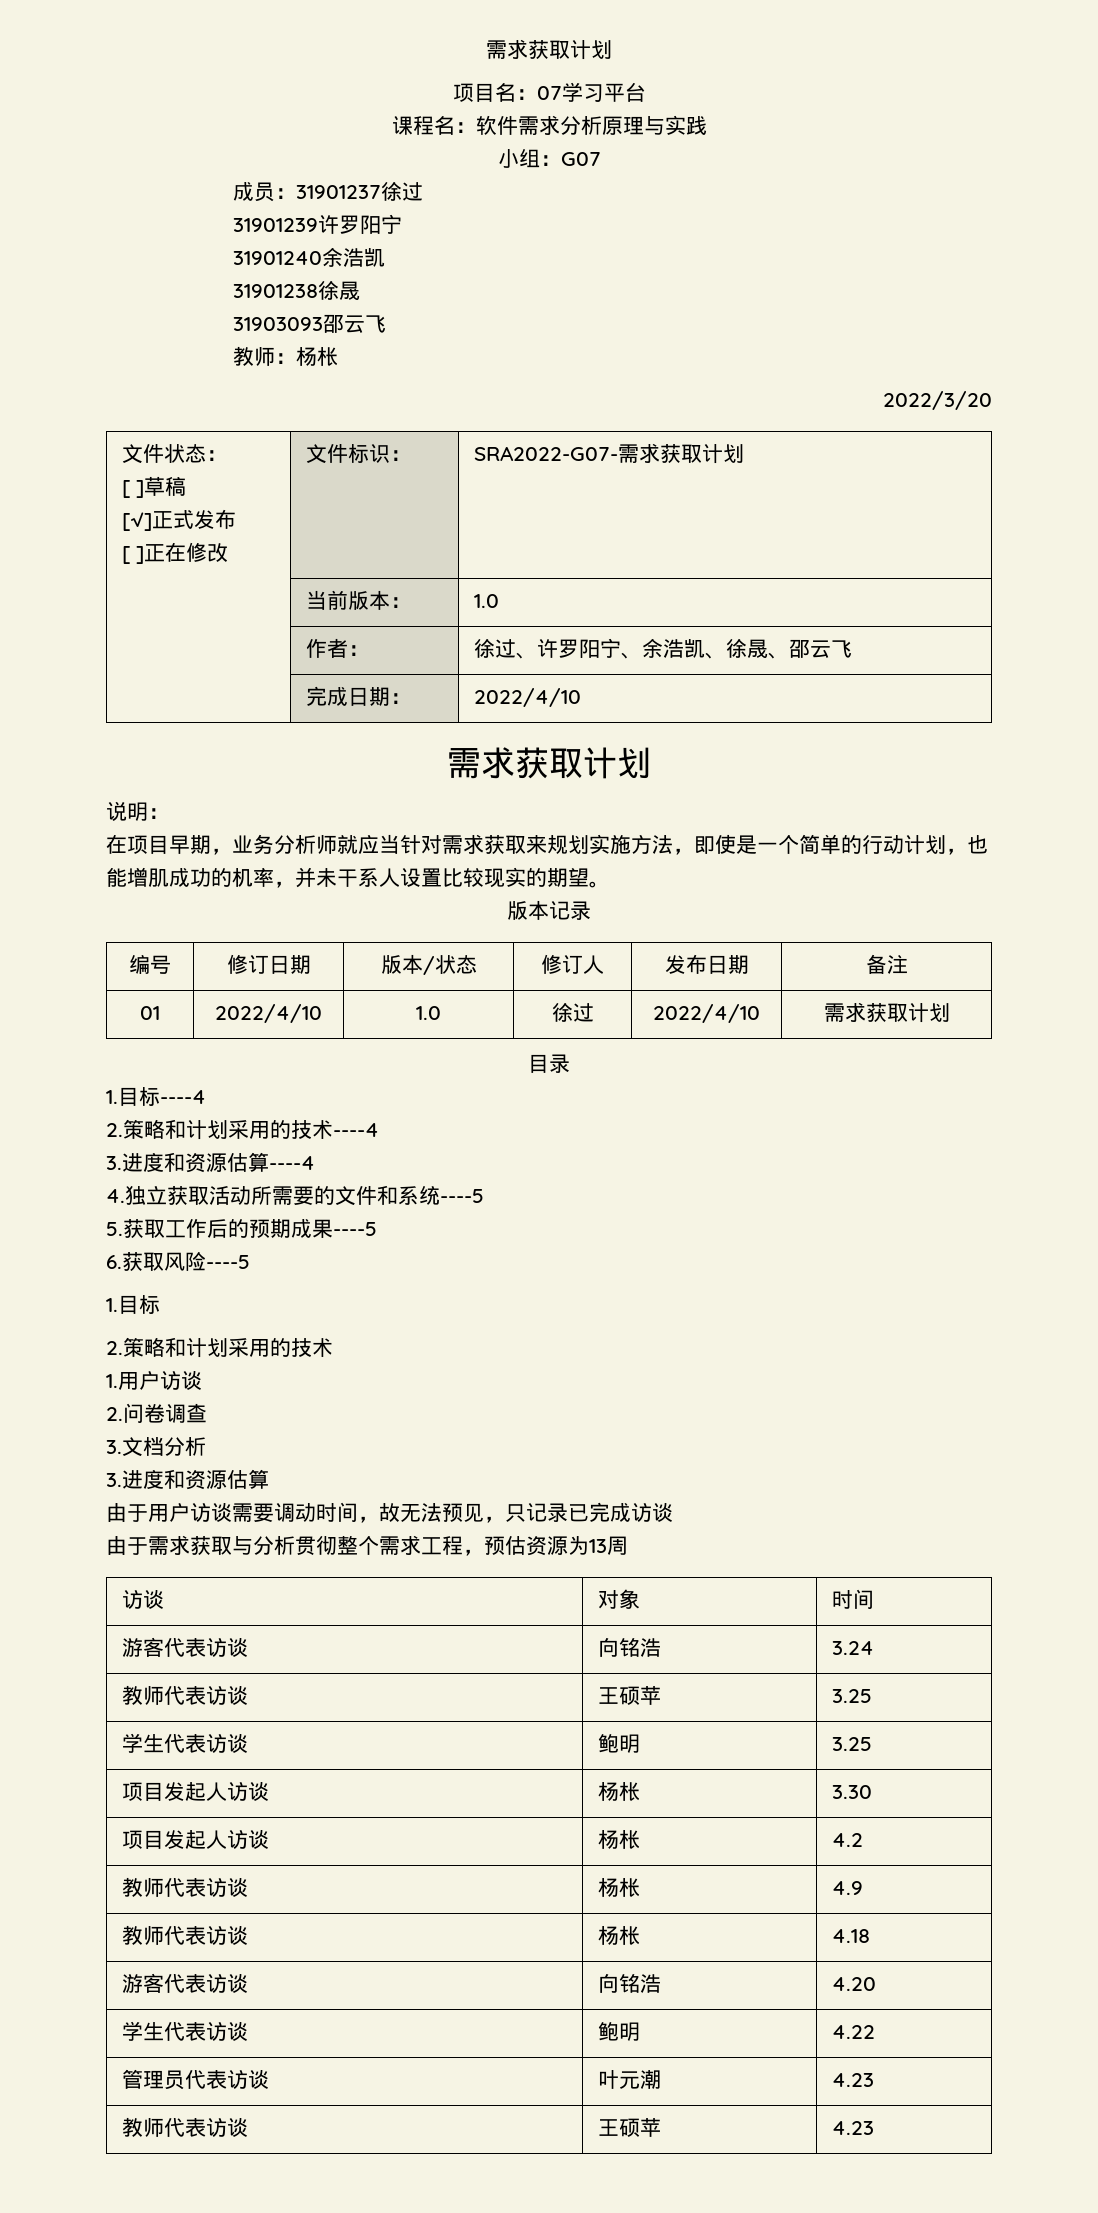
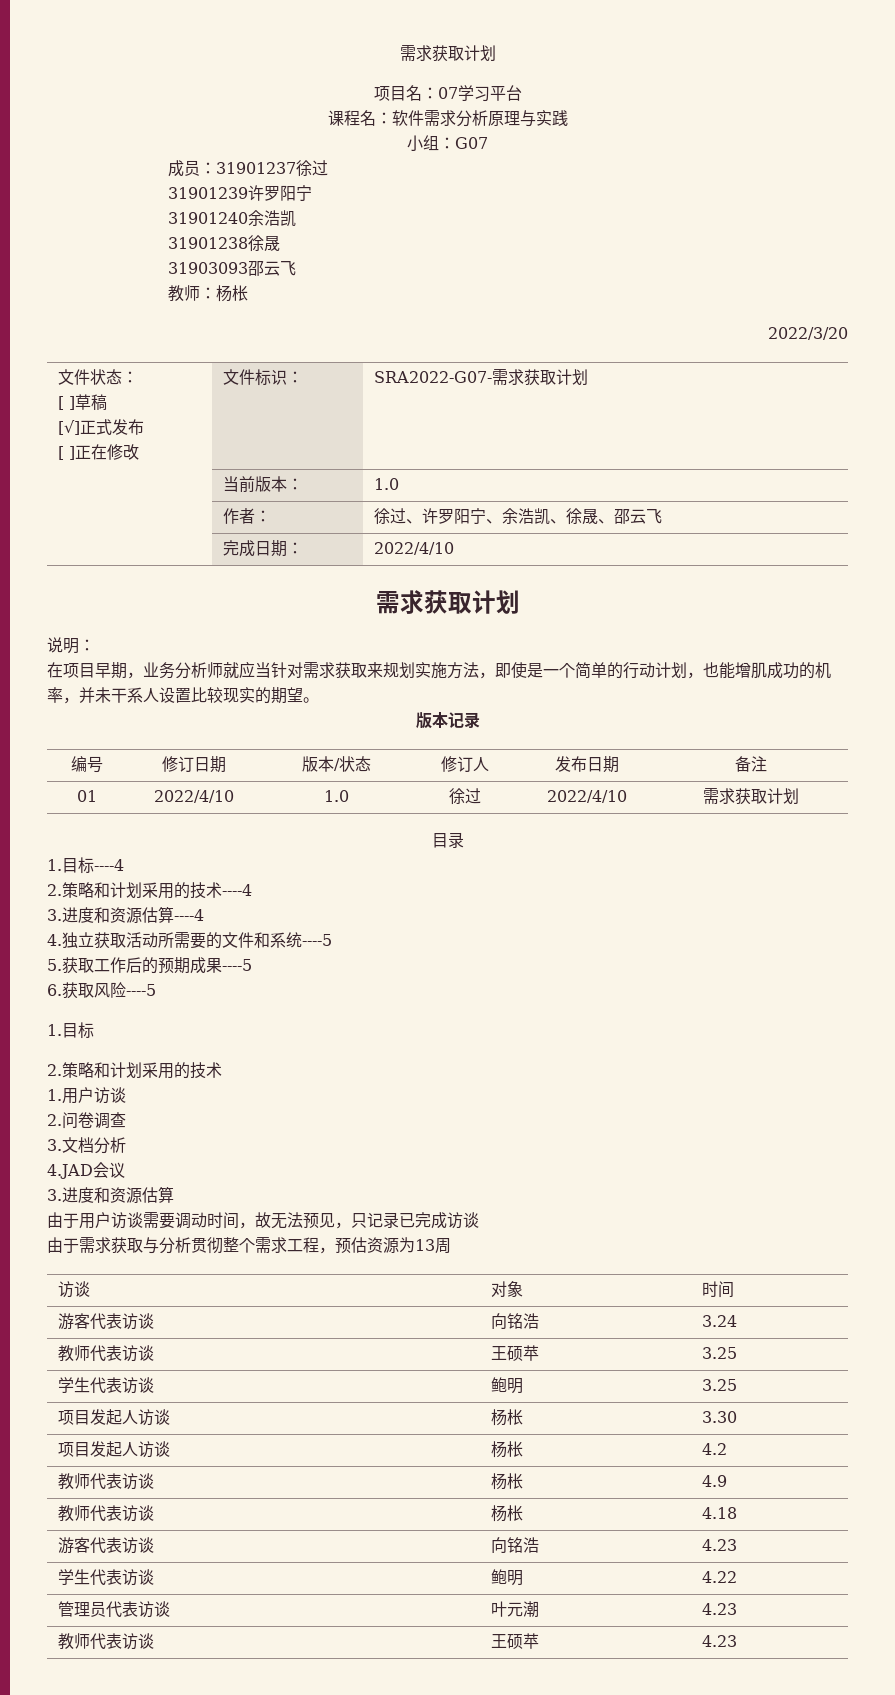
(206, 1446) none -> [47,1162,125,1179] // 4.JAD会议
[831,1977,876,1991] 4.20 -> [701,1539,737,1551] 4.23

